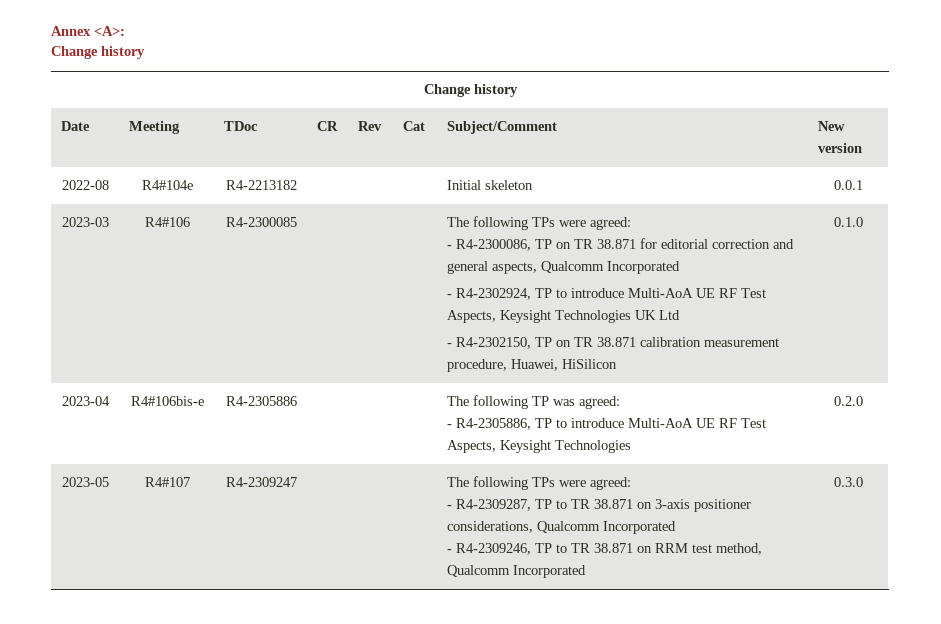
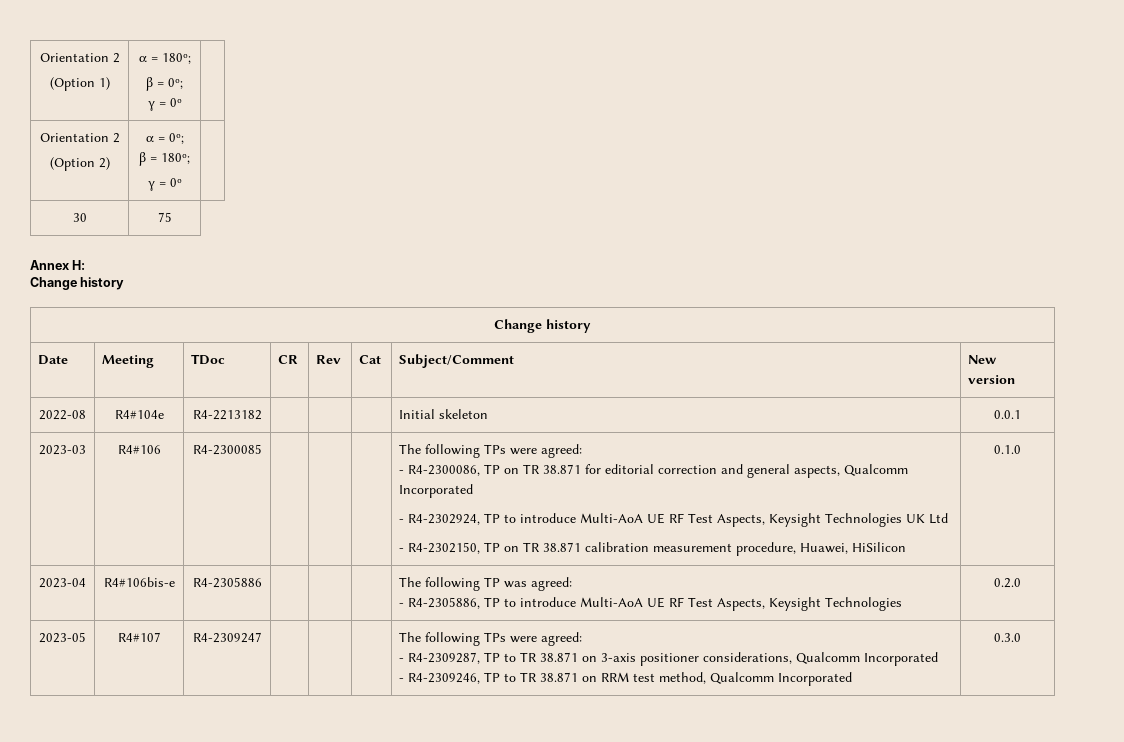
[51,26,125,36] Annex <A>: -> [39,53,120,63] [49,77,110,91] [138,53,191,64] [146,77,183,91] [147,98,182,111] [39,133,120,143] [49,157,110,171] [145,133,184,144] [139,152,190,166] [147,178,182,191] [72,213,87,222] [157,212,172,222] [30,260,86,270] Orientation 2 // (Option 1) | α = 180º; // β = 0º; // γ = 0º | // Orientation 2 // (Option 2) | α = 0º; // β = 180º; // γ = 0º | // 30 | 75 // Annex H:

